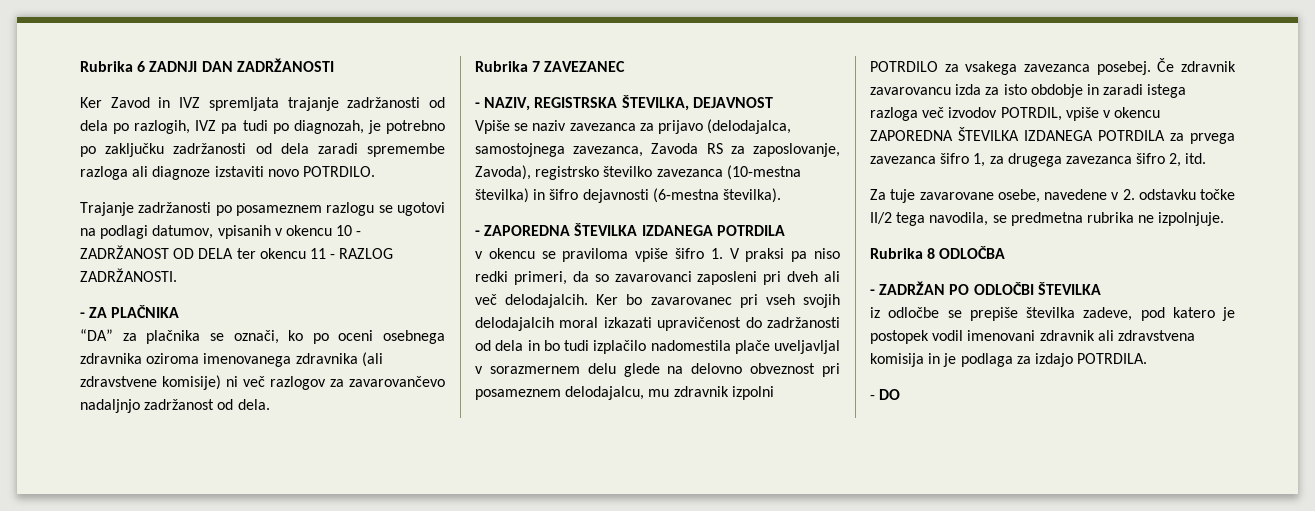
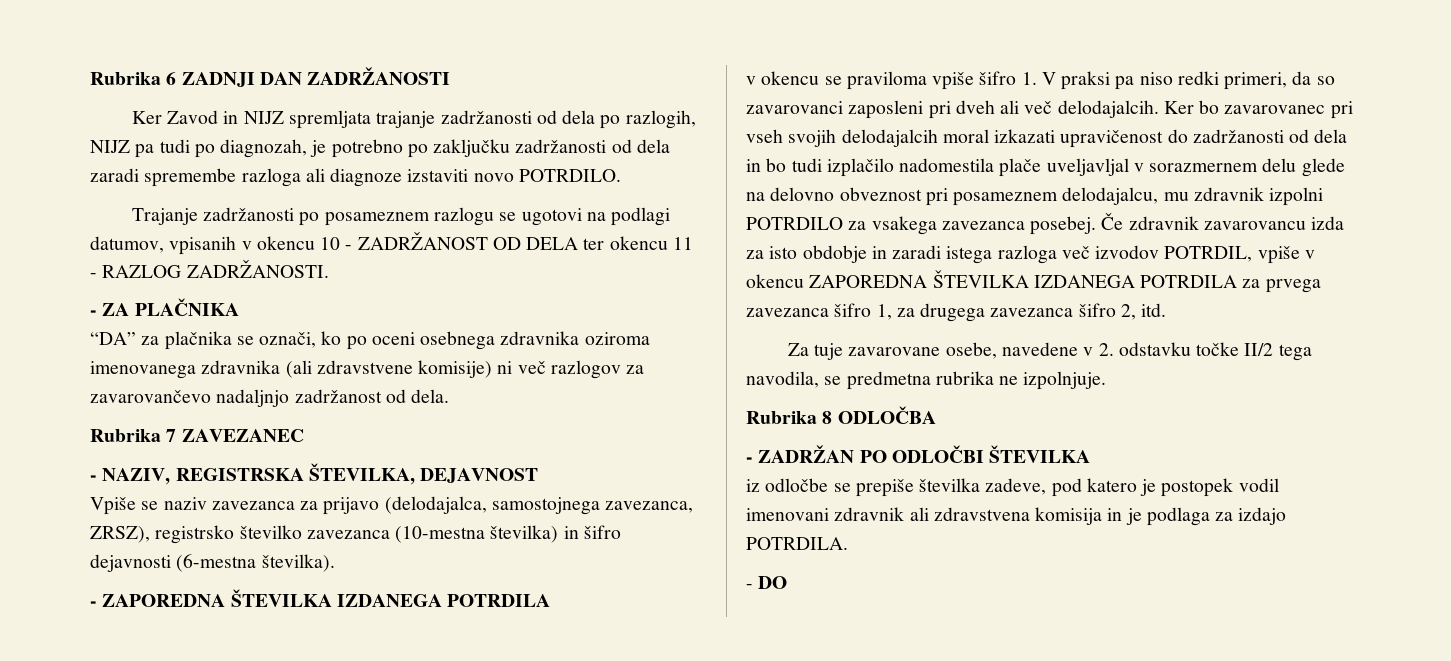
[179,97,201,108] IVZ -> [243,111,284,124] NIJZ
[195,120,217,131] IVZ -> [90,140,130,153] NIJZ
[651,143,840,157] [475,165,531,180] Zavoda RS za zaposlovanje, Zavoda), -> [90,526,150,543] ZRSZ),

